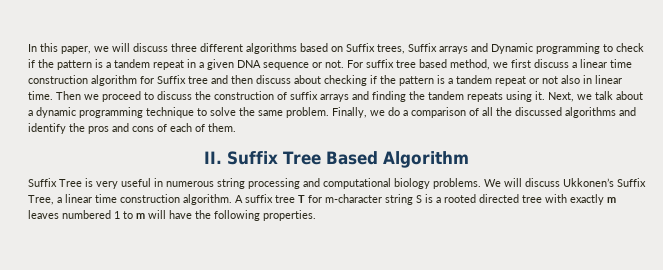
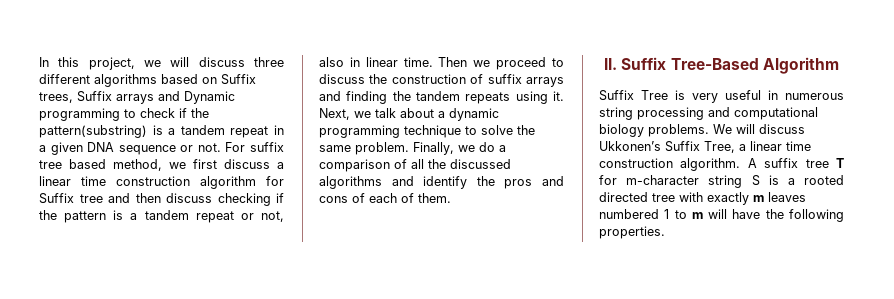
[61,46,91,54] paper, -> [88,57,135,70] project,
[57,60,92,70] pattern -> [39,125,147,138] pattern(substring)
[294,75,321,84] about -> (212, 198) none
[542,76,558,84] not -> [261,211,284,222] not,
[283,151,378,165] Tree Based -> [670,58,759,70] Tree-Based

